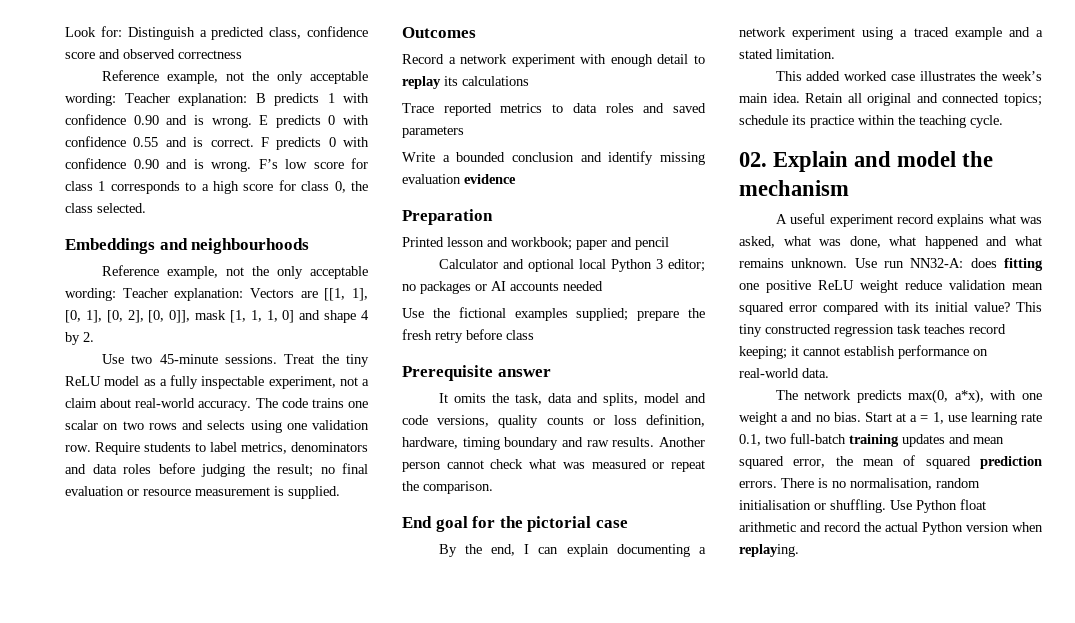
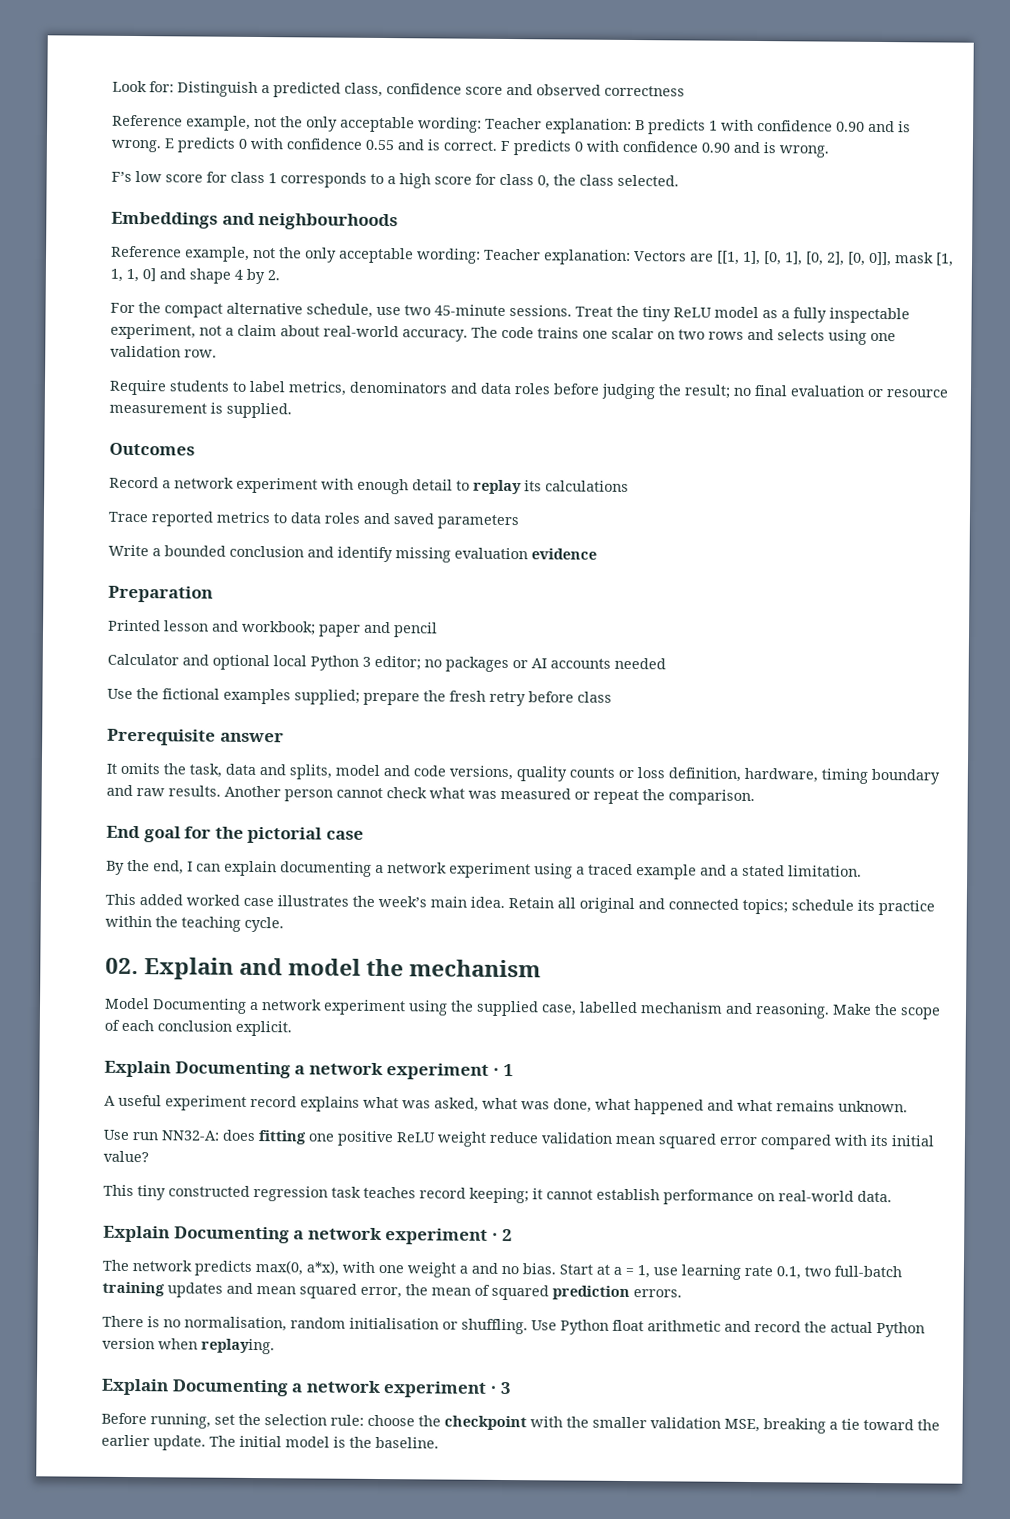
(251, 166) none -> (829, 151) //
[101,354,124,364] Use -> [110,302,401,318] For the compact alternative schedule, use
(91, 448) none -> (217, 353) //
(849, 188) none -> [104,997,941,1020] [104,1019,292,1037] [104,1060,514,1080] // Model Documenting a network experiment using the supplied case, labelled mechanism and reasoning. Make the scope of each conclusion explicit. // Explain Documenting a network experiment · 1
(848, 263) none -> (908, 1106) //
(1010, 307) none -> (149, 1156) //
(829, 373) none -> [103,1225,513,1245] // Explain Documenting a network experiment · 2
(777, 484) none -> (682, 1293) //
(799, 550) none -> [101,1378,512,1398] [101,1412,940,1434] [101,1434,439,1451] // Explain Documenting a network experiment · 3 // Before running, set the selection rule: choose the checkpoint with the smaller validation MSE, breaking a tie toward the earlier update. The initial model is the baseline.

